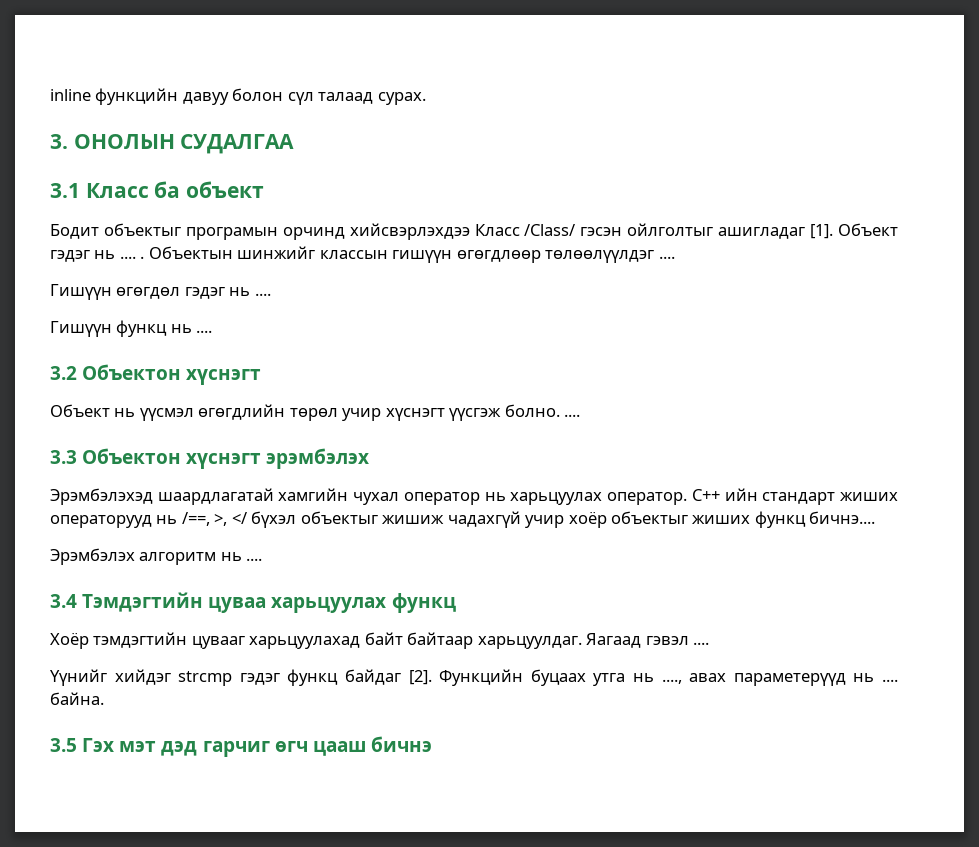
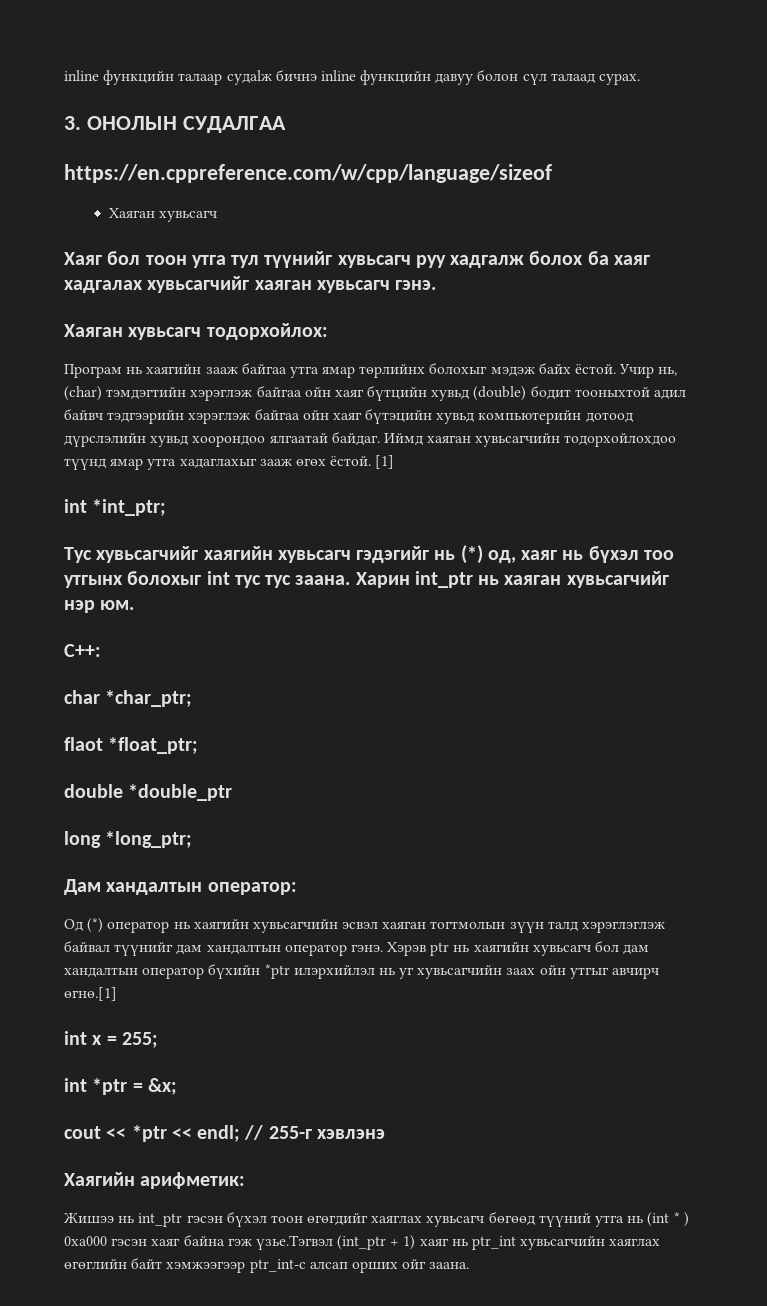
[50,88,179,105] inline функцийн -> [64,69,432,85] inline функцийн талаар судаlж бичнэ inline функцийн
[50,181,265,198] [50,223,898,240] [50,246,675,263] [50,284,271,300] [50,320,213,337] [50,364,262,385] [50,404,581,421] [50,448,370,469] [50,488,899,505] [50,511,876,528] [50,548,263,565] [50,592,456,613] [50,632,710,649] [50,669,899,686] [50,692,104,705] [50,736,432,757] 3.1 Класс ба объект // Бодит объектыг програмын орчинд хийсвэрлэхдээ Класс /Class/ гэсэн ойлголтыг ашигладаг [1]. Объект гэдэг нь .... . Объектын шинжийг классын гишүүн өгөгдлөөр төлөөлүүлдэг .... // Гишүүн өгөгдөл гэдэг нь .... // Гишүүн функц нь .... // 3.2 Объектон хүснэгт // Объект нь үүсмэл өгөгдлийн төрөл учир хүснэгт үүсгэж болно. .... // 3.3 Объектон хүснэгт эрэмбэлэх // Эрэмбэлэхэд шаардлагатай хамгийн чухал оператор нь харьцуулах оператор. C++ ийн стандарт жиших операторууд нь /==, >, </ бүхэл объектыг жишиж чадахгүй учир хоёр объектыг жиших функц бичнэ.... // Эрэмбэлэх алгоритм нь .... // 3.4 Тэмдэгтийн цуваа харьцуулах функц // Хоёр тэмдэгтийн цувааг харьцуулахад байт байтаар харьцуулдаг. Яагаад гэвэл .... // Үүнийг хийдэг strcmp гэдэг функц байдаг [2]. Функцийн буцаах утга нь ...., авах параметерүүд нь .... байна. // 3.5 Гэх мэт дэд гарчиг өгч цааш бичнэ -> [64,164,552,183] [109,208,218,222] [64,251,650,268] [64,276,437,293] [64,323,328,340] [64,362,678,378] [64,385,687,401] [64,408,633,424] [64,431,677,447] [64,455,395,470] [64,499,167,516] [64,545,674,564] [64,571,669,588] [64,600,135,613] [64,644,101,657] [64,690,193,707] [64,737,199,754] [64,784,233,801] [64,831,193,848] [64,879,297,895] [64,918,666,933] [64,940,650,956] [64,963,660,979] [64,987,117,1001] [64,1031,158,1048] [64,1078,177,1095] [64,1125,385,1142] [64,1172,246,1189] [64,1211,689,1227] [64,1234,661,1250] [64,1257,470,1273] https://en.cppreference.com/w/cpp/language/sizeof // Хаяган хувьсагч // Хаяг бол тоон утга тул түүнийг хувьсагч руу хадгалж болох ба хаяг хадгалах хувьсагчийг хаяган хувьсагч гэнэ. // Хаяган хувьсагч тодорхойлох: // Програм нь хаягийн зааж байгаа утга ямар төрлийнх болохыг мэдэж байх ёстой. Учир нь, (char) тэмдэгтийн хэрэглэж байгаа ойн хаяг бүтцийн хувьд (double) бодит тооныхтой адил байвч тэдгээрийн хэрэглэж байгаа ойн хаяг бүтэцийн хувьд компьютерийн дотоод дүрслэлийн хувьд хоорондоо ялгаатай байдаг. Иймд хаяган хувьсагчийн тодорхойлохдоо түүнд ямар утга хадаглахыг зааж өгөх ёстой. [1] // int *int_ptr; // Тус хувьсагчийг хаягийн хувьсагч гэдэгийг нь (*) од, хаяг нь бүхэл тоо утгынх болохыг int тус тус заана. Харин int_ptr нь хаяган хувьсагчийг нэр юм. // C++: // char *char_ptr; // flaot *float_ptr; // double *double_ptr // long *long_ptr; // Дам хандалтын оператор: // Од (*) оператор нь хаягийн хувьсагчийн эсвэл хаяган тогтмолын зүүн талд хэрэглэглэж байвал түүнийг дам хандалтын оператор гэнэ. Хэрэв ptr нь хаягийн хувьсагч бол дам хандалтын оператор бүхийн *ptr илэрхийлэл нь уг хувьсагчийн заах ойн утгыг авчирч өгнө.[1] // int x = 255; // int *ptr = &x; // cout << *ptr << endl; // 255-г хэвлэнэ // Хаягийн арифметик: // Жишээ нь int_ptr гэсэн бүхэл тоон өгөгдийг хаяглах хувьсагч бөгөөд түүний утга нь (int * ) 0xa000 гэсэн хаяг байна гэж үзье.Тэгвэл (int_ptr + 1) хаяг нь ptr_int хувьсагчийн хаяглах өгөглийн байт хэмжээгээр ptr_int-c алсап орших ойг заана.

